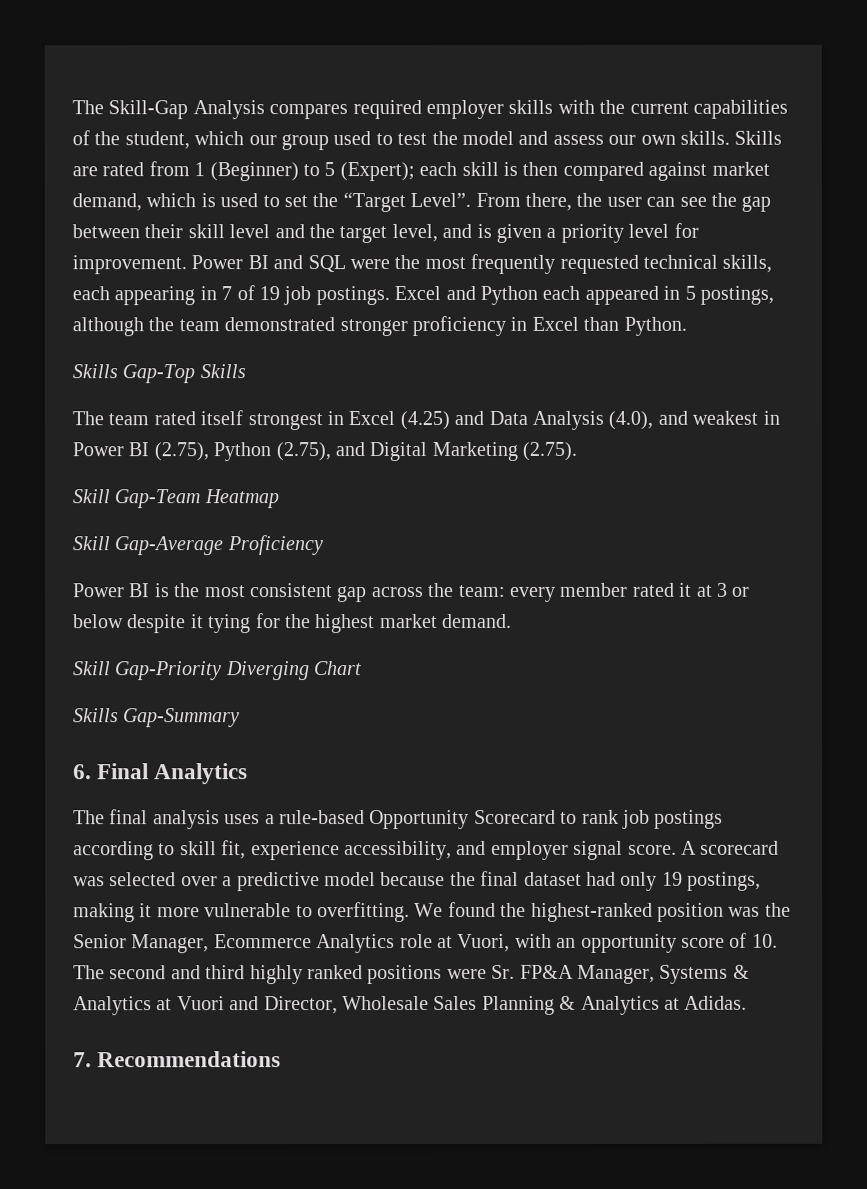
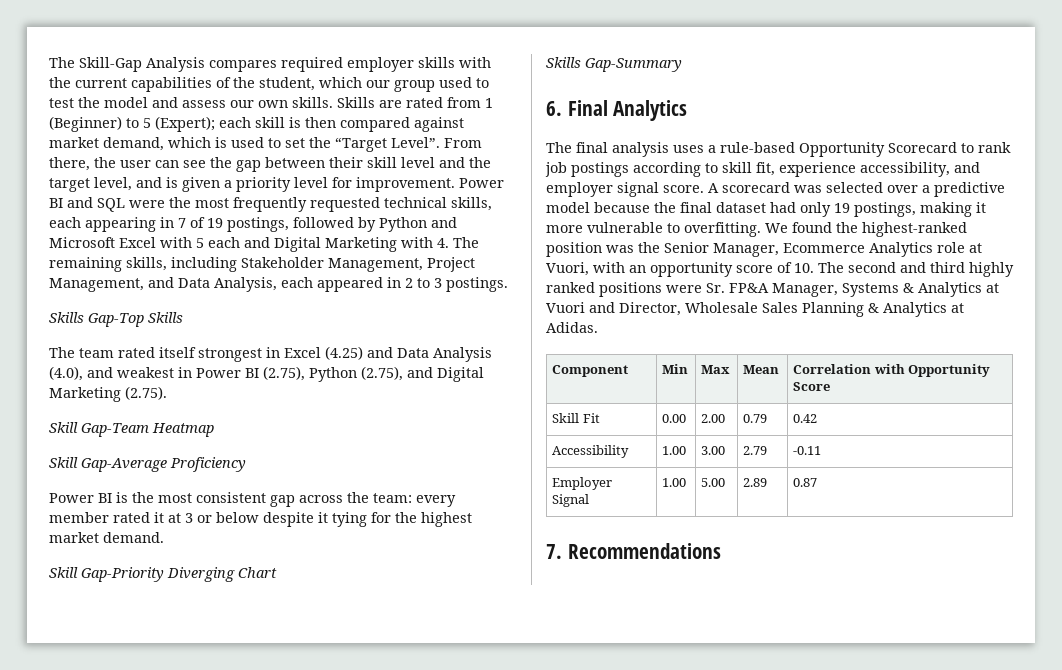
[283,285,774,306] [72,315,687,337] job postings. Excel and Python each appeared in 5 postings, although the team demonstrated stronger proficiency in Excel than Python. -> [227,217,457,232] [49,237,479,252] [49,257,475,272] [49,277,508,292] postings, followed by Python and Microsoft Excel with 5 each and Digital Marketing with 4. The remaining skills, including Stakeholder Management, Project Management, and Data Analysis, each appeared in 2 to 3 postings.
(748, 1002) none -> [552,365,629,377] [662,364,689,374] [701,365,731,374] [743,365,780,374] [793,364,991,377] [793,382,831,391] [552,413,600,423] [662,414,687,423] [701,414,726,423] [743,414,768,423] [793,414,818,423] [552,445,630,458] [662,446,687,455] [701,446,726,455] [743,446,768,455] [793,446,822,455] [552,477,613,490] [552,494,590,507] [662,478,687,487] [701,478,726,487] [743,478,768,487] [793,478,818,487] // Component | Min | Max | Mean | Correlation with Opportunity Score // Skill Fit | 0.00 | 2.00 | 0.79 | 0.42 // Accessibility | 1.00 | 3.00 | 2.79 | -0.11 // Employer Signal | 1.00 | 5.00 | 2.89 | 0.87

